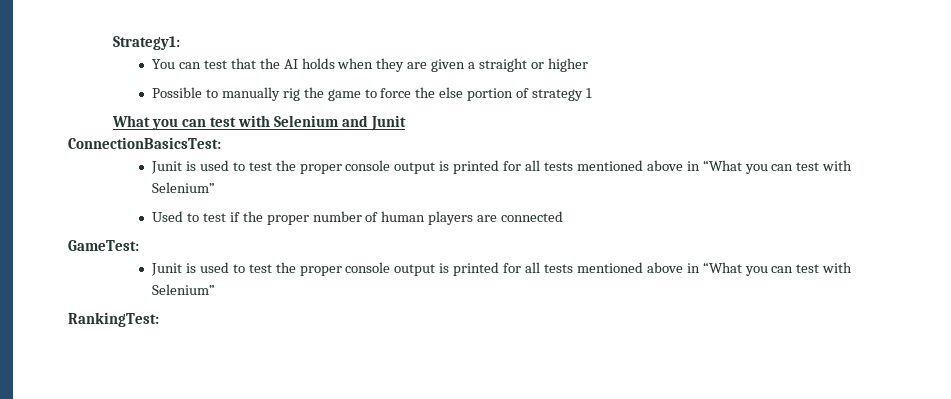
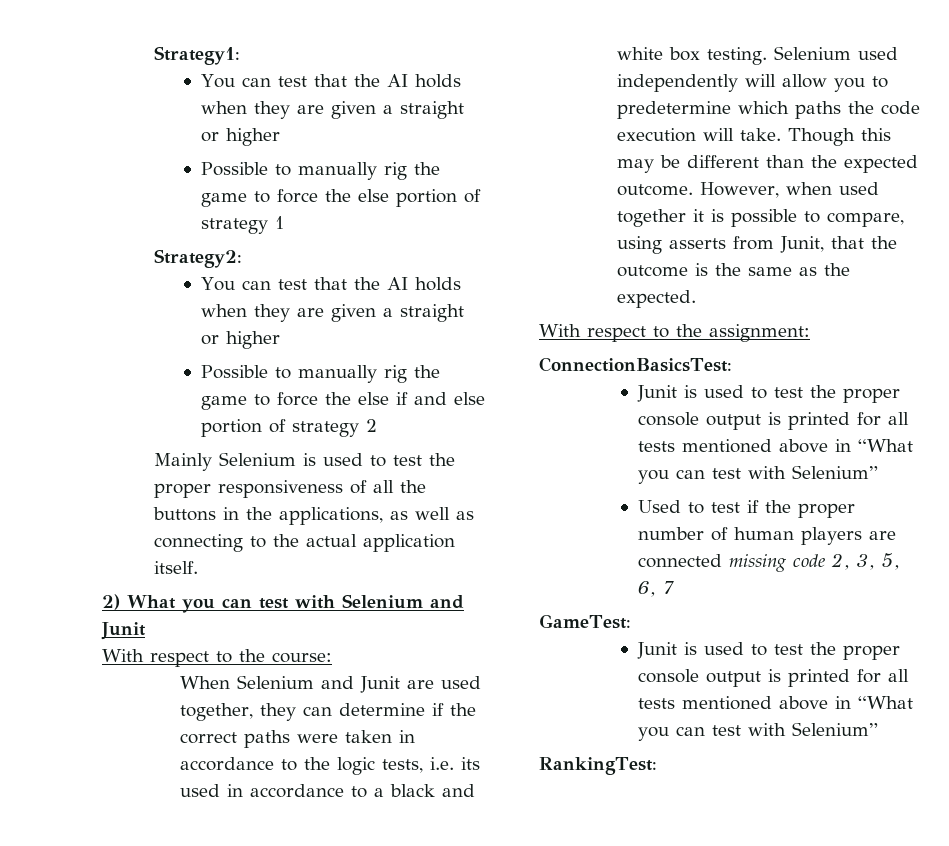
(592, 93) none -> [154,249,243,268] [200,277,461,291] [200,304,464,322] [200,331,280,349] [200,365,440,383] [200,392,485,410] [200,419,377,437] [154,452,456,471] [154,480,427,498] [153,507,475,525] [154,534,456,552] [154,561,199,574] [102,594,120,610] Strategy2: // You can test that the AI holds when they are given a straight or higher // Possible to manually rig the game to force the else if and else portion of strategy 2 // Mainly Selenium is used to test the proper responsiveness of all the buttons in the applications, as well as connecting to the actual application itself. // 2)
(406, 123) none -> [102,649,332,667] [180,675,482,693] [180,703,477,721] [180,730,416,748] [180,757,481,775] [180,784,476,798] [617,46,899,65] [617,74,889,92] [617,101,921,119] [617,128,892,146] [617,155,919,173] [617,182,880,198] [617,209,905,227] [617,236,898,254] [617,263,851,277] [617,290,697,308] [539,324,810,342] // With respect to the course: // When Selenium and Junit are used together, they can determine if the correct paths were taken in accordance to the logic tests, i.e. its used in accordance to a black and white box testing. Selenium used independently will allow you to predetermine which paths the code execution will take. Though this may be different than the expected outcome. However, when used together it is possible to compare, using asserts from Junit, that the outcome is the same as the expected. // With respect to the assignment:
(564, 216) none -> [728,553,900,572] [637,581,674,597] missing code 2, 3, 5, 6, 7

